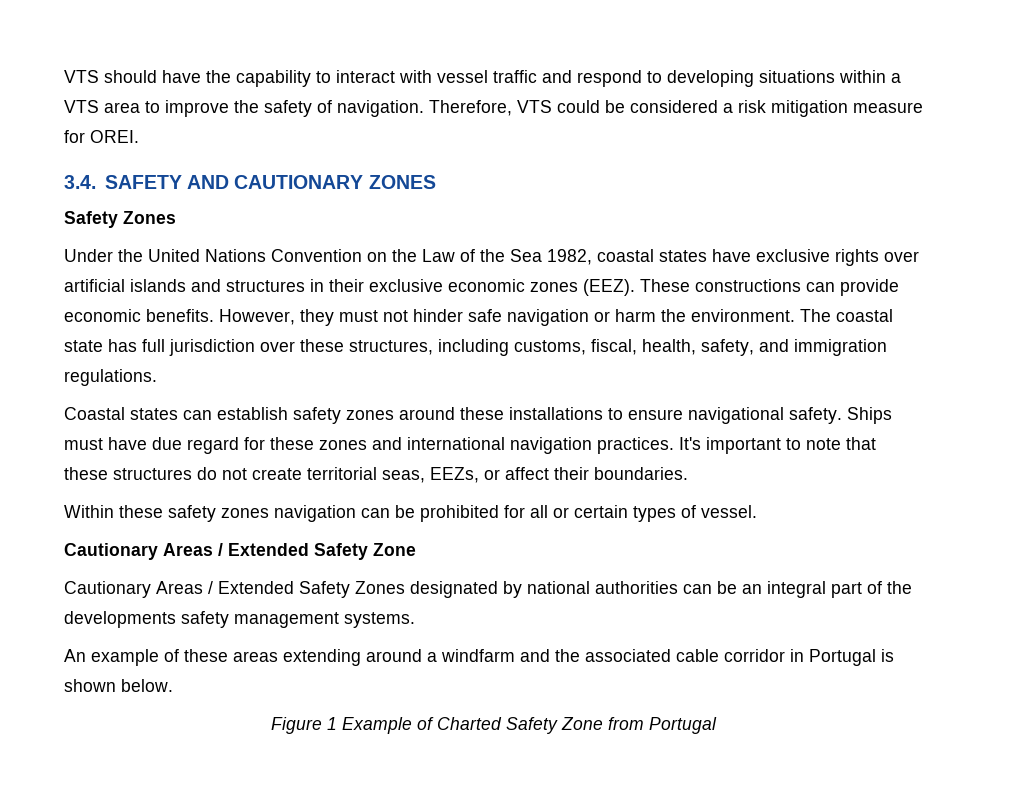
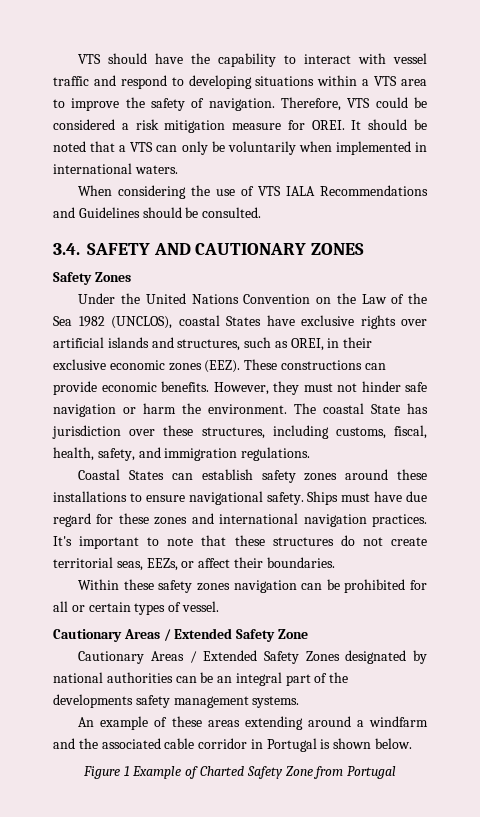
(139, 136) none -> [351,119,427,130] [53,141,427,155] [53,163,178,174] [78,185,429,199] [53,207,262,218] It should be noted that a VTS can only be voluntarily when implemented in international waters. // When considering the use of VTS IALA Recommendations and Guidelines should be consulted.
[547,249,707,265] 1982, coastal states -> [78,315,261,329] 1982 (UNCLOS), coastal States
[226,280,305,292] structures -> [177,337,324,351] structures, such as OREI,
[64,339,165,352] state has full -> [371,403,428,414] State has
[130,408,178,420] states -> [129,470,165,480] States

